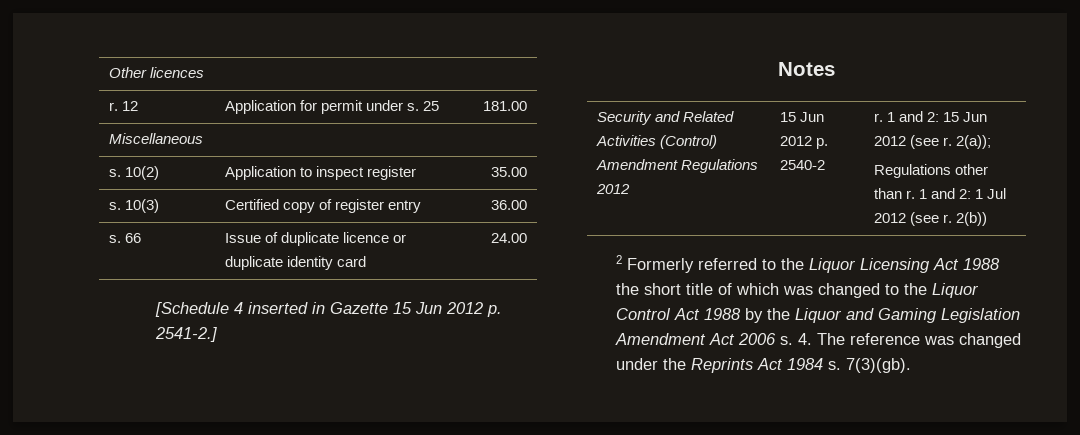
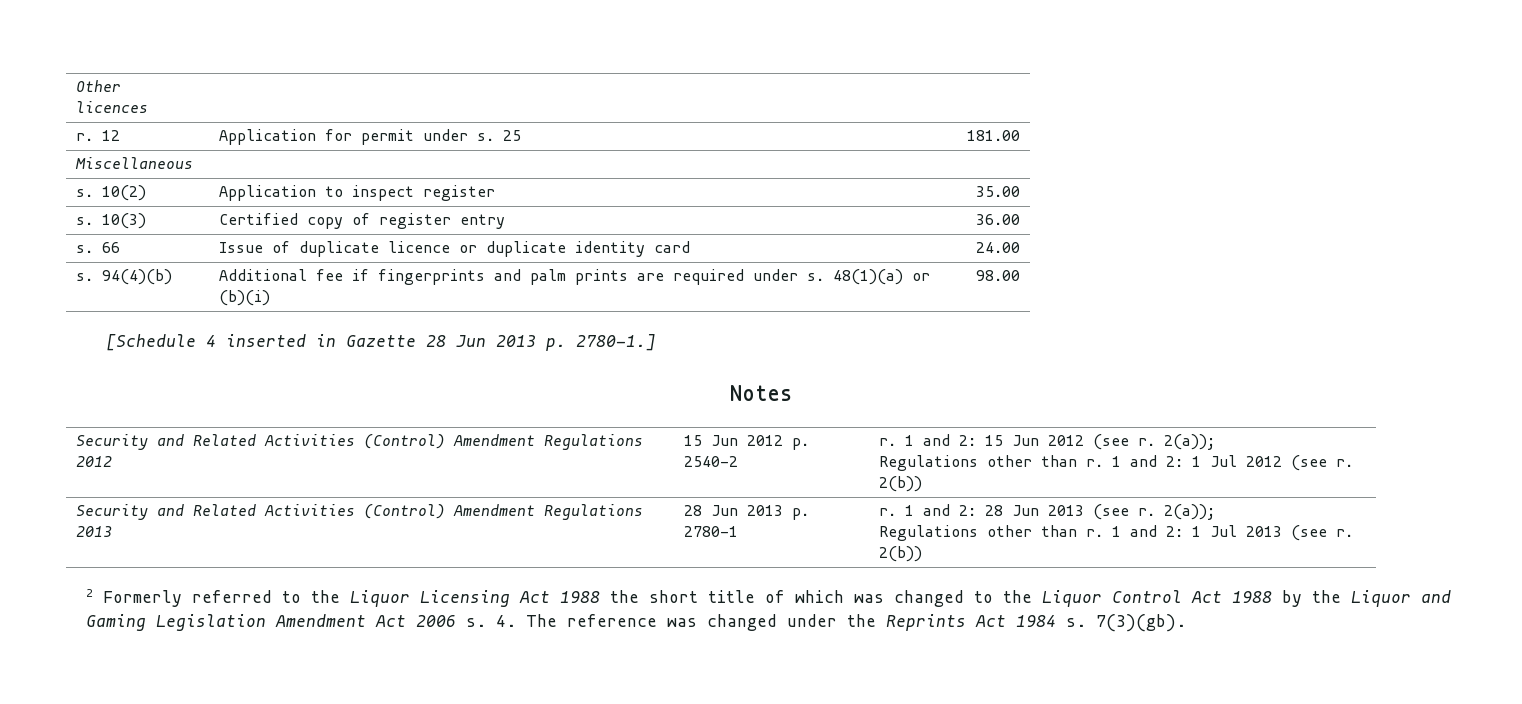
(527, 238) none -> [75,269,172,285] [218,269,930,285] [218,290,270,306] [976,270,1021,281] // s. 94(4)(b) | Additional fee if fingerprints and palm prints are required under s. 48(1)(a) or (b)(i) | 98.00
[393,302,503,317] [155,327,218,342] 15 Jun 2012 p. 2541-2.] -> [425,334,656,351] 28 Jun 2013 p. 2780-1.]
(988, 219) none -> [75,504,643,520] [75,526,112,537] [683,505,809,520] [683,526,738,537] [878,504,1215,520] [878,525,1353,541] [878,546,922,562] // Security and Related Activities (Control) Amendment Regulations 2013 | 28 Jun 2013 p. 2780-1 | r. 1 and 2: 28 Jun 2013 (see r. 2(a)); // Regulations other than r. 1 and 2: 1 Jul 2013 (see r. 2(b))

